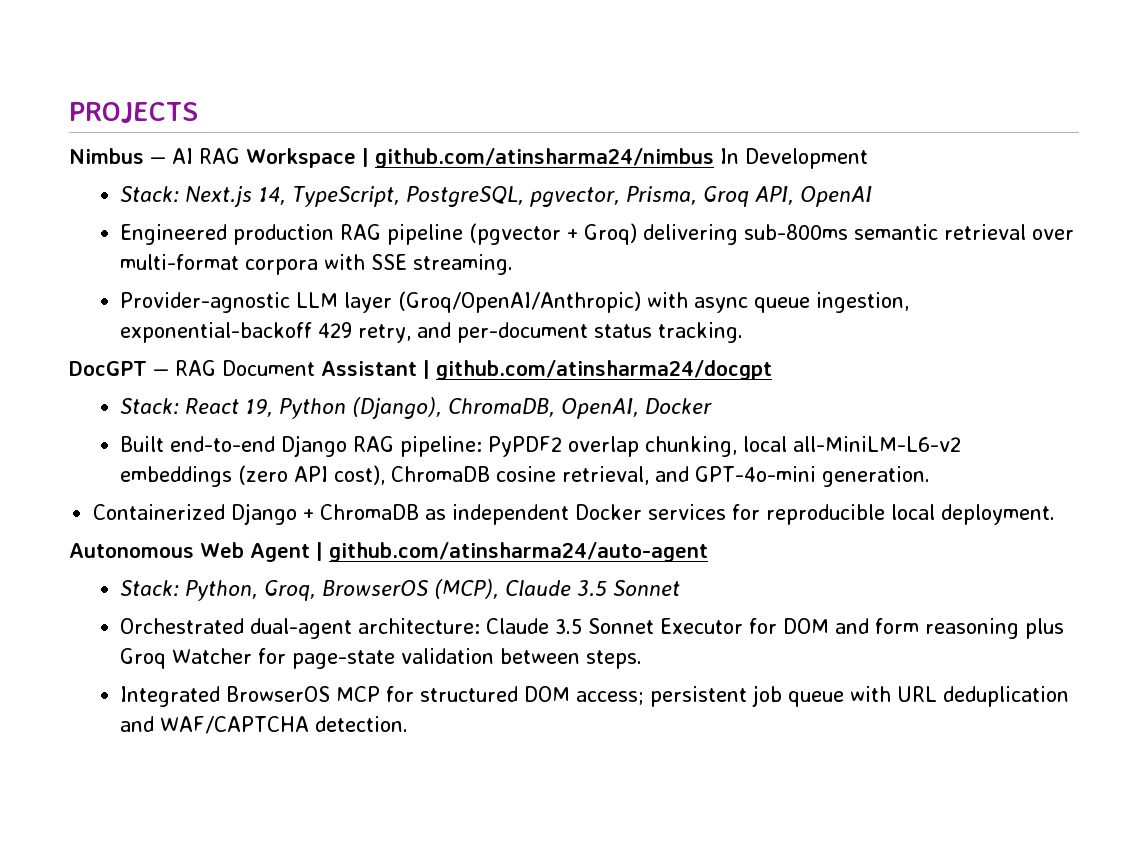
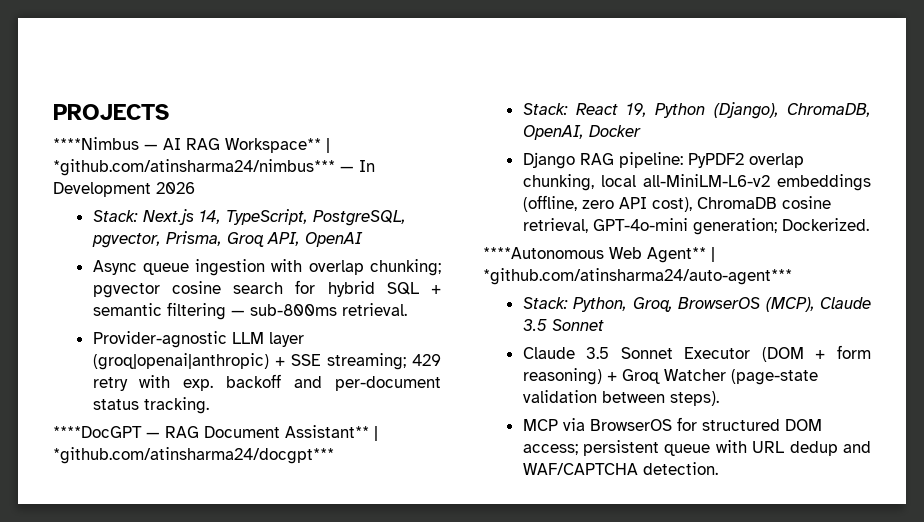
[69,148,144,164] Nimbus -> [53,137,139,150] ****Nimbus
[246,148,714,168] Workspace | github.com/atinsharma24/nimbus -> [225,138,330,153] [53,159,354,176] Workspace** | *github.com/atinsharma24/nimbus*** —
(868, 158) none -> [156,182,195,194] 2026
[120,223,1075,245] [120,254,514,275] [120,291,910,313] [120,322,412,343] Engineered production RAG pipeline (pgvector + Groq) delivering sub-800ms semantic retrieval over multi-format corpora with SSE streaming. // Provider-agnostic LLM layer (Groq/OpenAI/Anthropic) with async queue ingestion, exponential-backoff 429 retry, -> [92,259,441,276] [92,280,441,298] [92,302,407,320] [92,331,304,348] [92,353,441,370] [92,374,282,391] Async queue ingestion with overlap chunking; pgvector cosine search for hybrid SQL + semantic filtering — sub-800ms retrieval. // Provider-agnostic LLM layer (groq|openai|anthropic) + SSE streaming; 429 retry with exp. backoff
[69,361,147,376] DocGPT -> [53,426,142,438] ****DocGPT
[321,360,772,380] Assistant | github.com/atinsharma24/docgpt -> [285,425,378,441] [53,447,334,464] Assistant** | *github.com/atinsharma24/docgpt***
[120,436,276,452] Built end-to-end -> (641, 131) none
[238,465,289,485] (zero -> [522,195,614,212] (offline, zero
[655,466,931,487] [93,503,1056,525] [69,542,708,562] and GPT-4o-mini generation. // Containerized Django + ChromaDB as independent Docker services for reproducible local deployment. // Autonomous Web Agent | github.com/atinsharma24/auto-agent -> [592,218,869,235] [483,247,715,263] [483,268,792,285] GPT-4o-mini generation; Dockerized. // ****Autonomous Web Agent** | *github.com/atinsharma24/auto-agent***
[120,618,481,639] Orchestrated dual-agent architecture: -> (604, 325) none
[749,618,1065,639] [120,648,643,669] [120,686,381,707] for DOM and form reasoning plus Groq Watcher for page-state validation between steps. // Integrated BrowserOS MCP -> [761,345,871,362] [522,368,818,385] [522,390,719,406] [522,418,672,431] (DOM + form reasoning) + Groq Watcher (page-state validation between steps). // MCP via BrowserOS
[752,685,783,707] job -> (659, 448) none
[943,686,1070,707] deduplication -> [789,441,838,456] dedup

